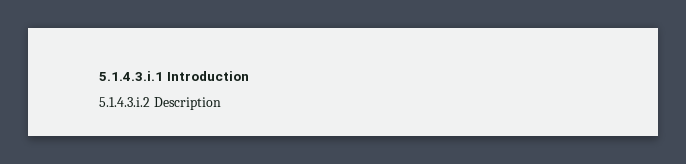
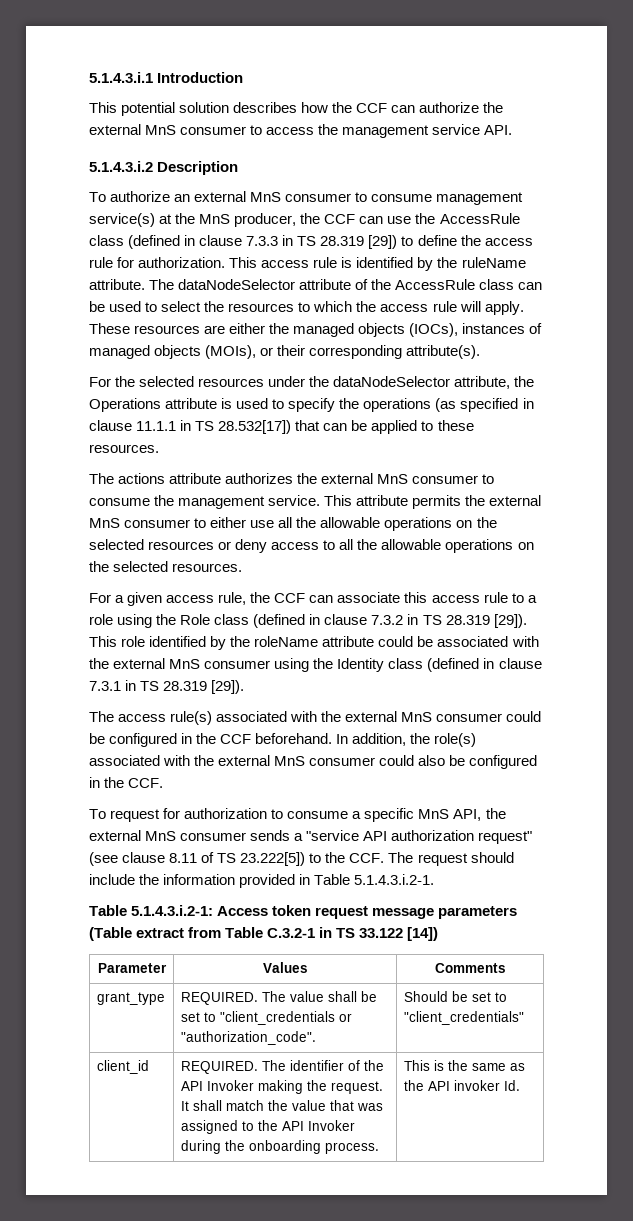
[99,97,221,110] 5.1.4.3.i.2 Description -> [89,102,504,116] [89,124,513,138] [89,161,239,175] [89,191,524,205] [89,213,520,227] [89,235,533,249] [89,257,526,271] [89,279,543,290] [89,301,524,315] [89,323,543,337] [89,345,481,359] [89,376,535,389] [89,398,534,412] [89,420,474,434] [89,444,159,453] [89,473,495,484] [89,495,542,509] [89,517,497,531] [89,539,534,553] [89,561,243,572] [89,592,537,606] [89,614,527,628] [89,636,539,650] [89,658,542,672] [89,680,245,694] [89,711,542,725] [89,733,477,747] [89,755,538,769] [89,777,164,788] [89,808,506,822] [89,830,533,844] [89,852,514,866] [89,874,435,888] [89,905,518,919] [89,927,439,941] [97,963,167,973] [262,962,308,973] [434,963,506,973] [96,992,165,1005] [180,991,377,1005] [180,1011,352,1025] [180,1031,316,1045] [403,991,507,1002] [403,1011,524,1025] [96,1060,149,1074] [180,1060,384,1074] [180,1080,383,1094] [180,1100,383,1111] [180,1120,355,1134] [180,1140,379,1154] [403,1060,525,1071] [403,1080,520,1091] This potential solution describes how the CCF can authorize the external MnS consumer to access the management service API. // 5.1.4.3.i.2 Description // To authorize an external MnS consumer to consume management service(s) at the MnS producer, the CCF can use the AccessRule class (defined in clause 7.3.3 in TS 28.319 [29]) to define the access rule for authorization. This access rule is identified by the ruleName attribute. The dataNodeSelector attribute of the AccessRule class can be used to select the resources to which the access rule will apply. These resources are either the managed objects (IOCs), instances of managed objects (MOIs), or their corresponding attribute(s). // For the selected resources under the dataNodeSelector attribute, the Operations attribute is used to specify the operations (as specified in clause 11.1.1 in TS 28.532[17]) that can be applied to these resources. // The actions attribute authorizes the external MnS consumer to consume the management service. This attribute permits the external MnS consumer to either use all the allowable operations on the selected resources or deny access to all the allowable operations on the selected resources. // For a given access rule, the CCF can associate this access rule to a role using the Role class (defined in clause 7.3.2 in TS 28.319 [29]). This role identified by the roleName attribute could be associated with the external MnS consumer using the Identity class (defined in clause 7.3.1 in TS 28.319 [29]). // The access rule(s) associated with the external MnS consumer could be configured in the CCF beforehand. In addition, the role(s) associated with the external MnS consumer could also be configured in the CCF. // To request for authorization to consume a specific MnS API, the external MnS consumer sends a "service API authorization request" (see clause 8.11 of TS 23.222[5]) to the CCF. The request should include the information provided in Table 5.1.4.3.i.2-1. // Table 5.1.4.3.i.2-1: Access token request message parameters (Table extract from Table C.3.2-1 in TS 33.122 [14]) // Parameter | Values | Comments // grant_type | REQUIRED. The value shall be set to "client_credentials or "authorization_code". | Should be set to "client_credentials" // client_id | REQUIRED. The identifier of the API Invoker making the request. It shall match the value that was assigned to the API Invoker during the onboarding process. | This is the same as the API invoker Id.

